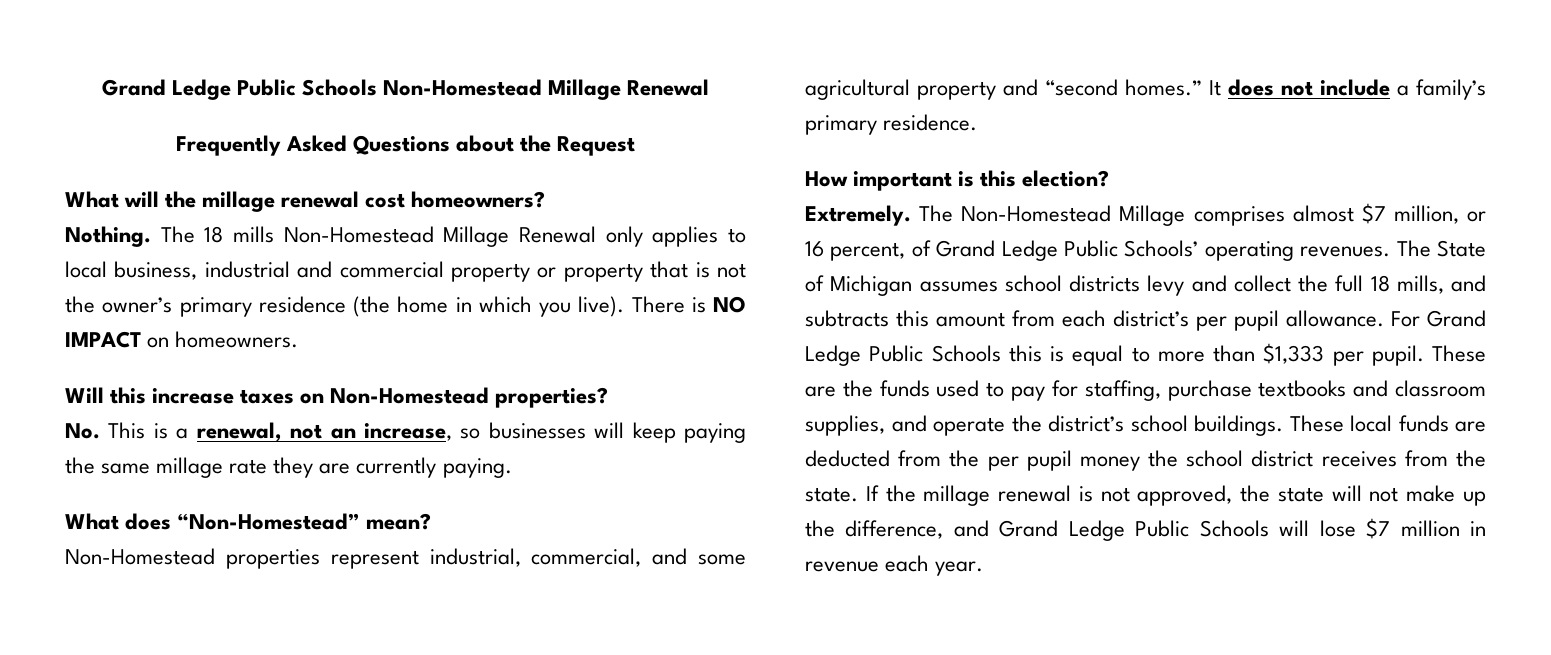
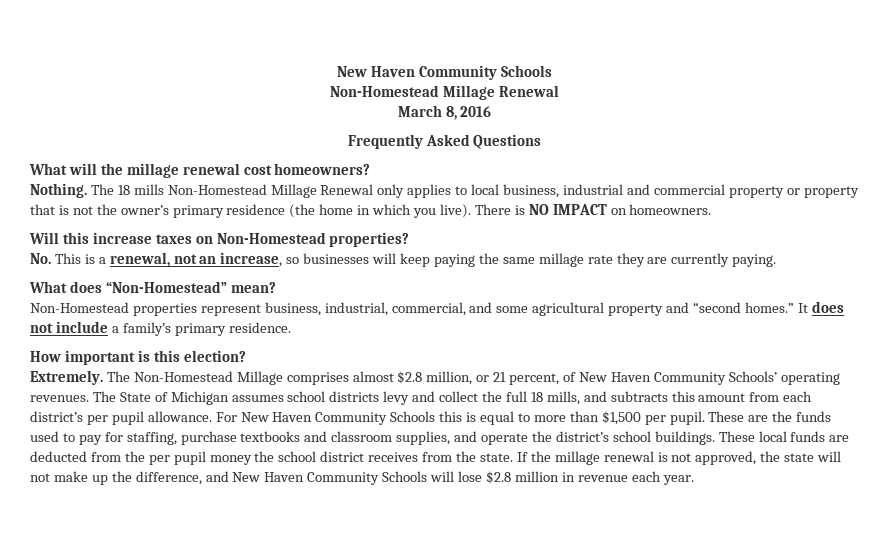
[101,79,710,100] Grand Ledge Public Schools Non-Homestead Millage Renewal -> [337,65,552,80] [330,85,559,100] [397,105,492,120] New Haven Community Schools // Non-Homestead Millage Renewal // March 8, 2016
[456,135,636,156] about the Request -> (542, 141) none
(419, 559) none -> [264,302,321,316] business,
[1361,203,1386,224] $7 -> [397,371,423,384] $2.8
[805,241,824,257] 16 -> [493,372,507,382] 21
[936,240,1118,261] Grand Ledge Public -> [578,372,726,385] New Haven Community
[1427,310,1486,327] [805,345,924,366] Grand Ledge Public -> [240,412,388,425] New Haven Community
[1263,343,1325,364] $1,333 -> [601,411,641,425] $1,500
[999,520,1190,541] Grand Ledge Public -> [232,472,380,485] New Haven Community
[1366,518,1391,539] $7 -> [485,471,511,484] $2.8

